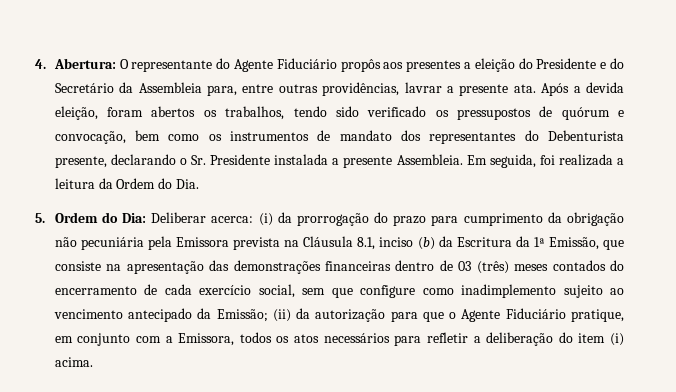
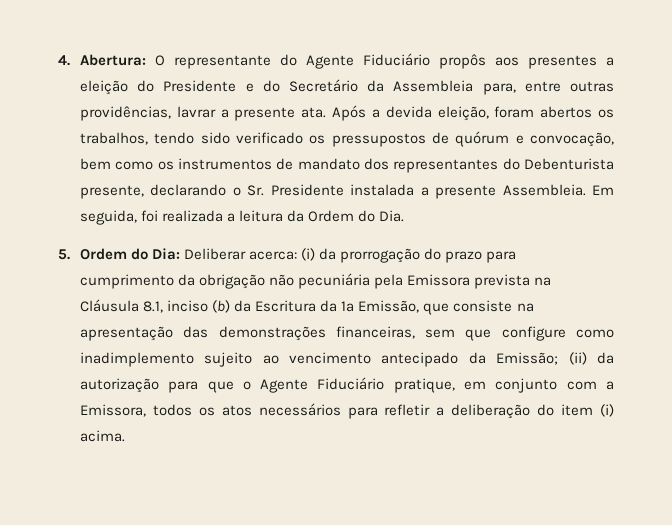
[324,260,624,274] [54,284,295,298] financeiras dentro de 03 (três) meses contados do encerramento de cada exercício social, -> [335,326,415,339] financeiras,

